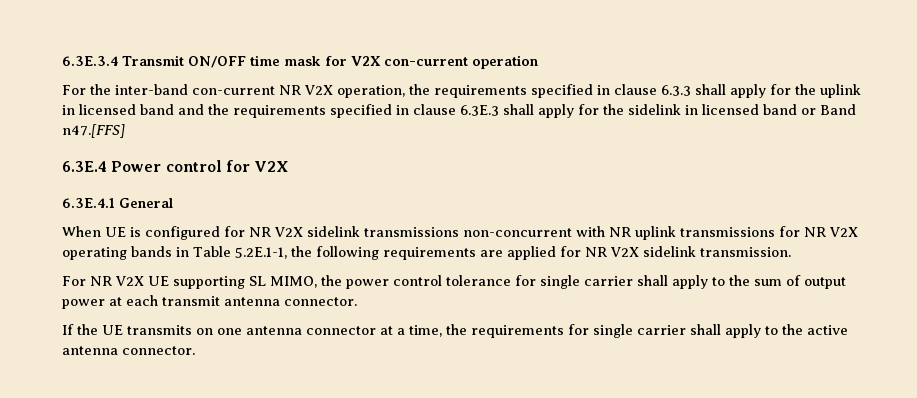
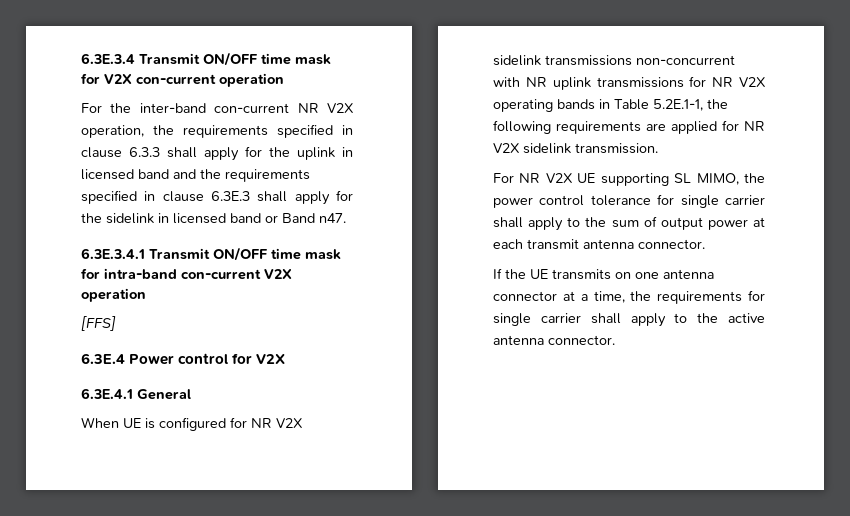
[62,124,125,138] n47.[FFS] -> [319,213,346,223] [81,247,341,261] [81,268,292,280] [81,288,146,302] [81,316,116,331] n47. // 6.3E.3.4.1 Transmit ON/OFF time mask for intra-band con-current V2X operation // [FFS]

